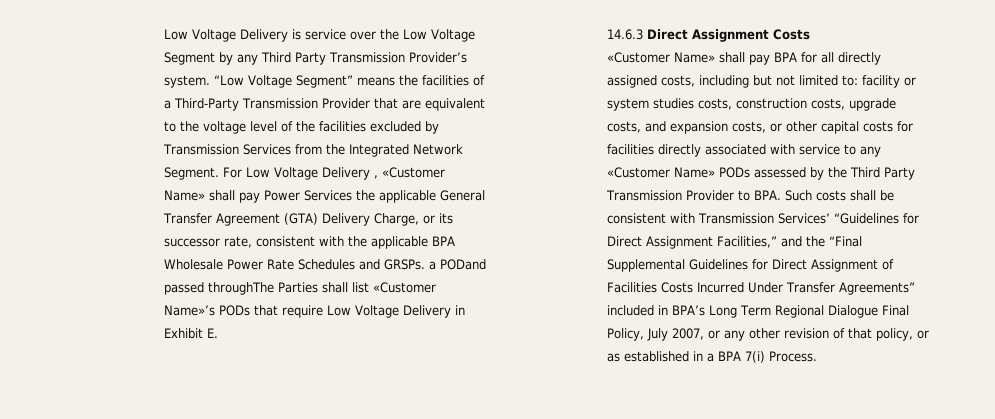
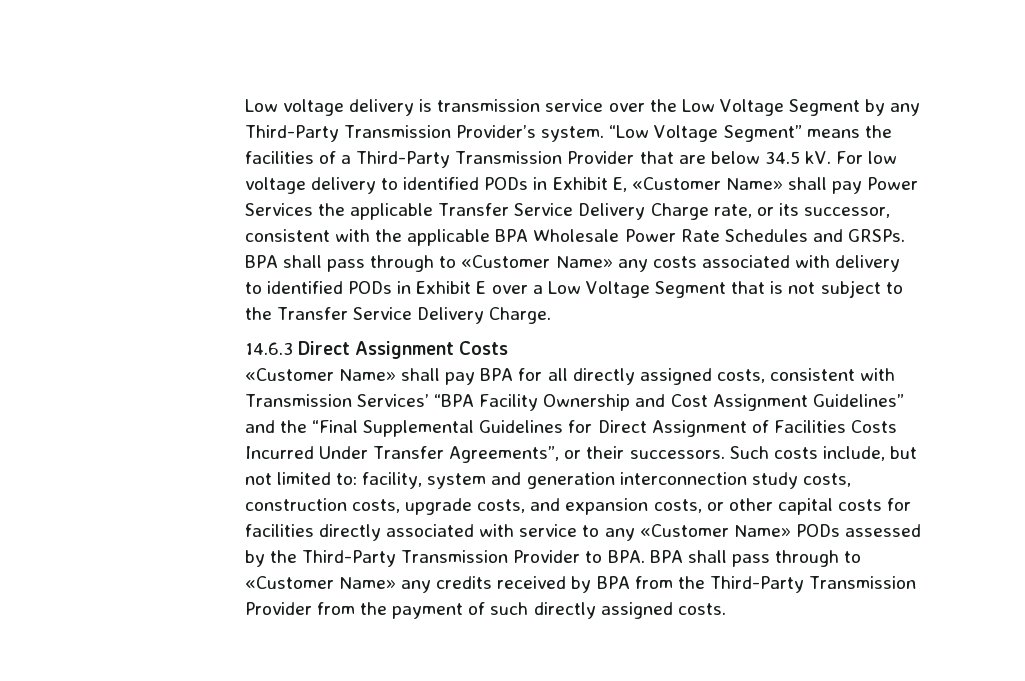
[163,29,301,42] Low Voltage Delivery is -> [244,99,541,116] Low voltage delivery is transmission
[260,52,326,65] Third Party -> [244,125,339,142] Third-Party
[424,98,485,111] [163,121,439,134] [162,144,463,157] [163,167,378,180] equivalent to the voltage level of the facilities excluded by Transmission Services from the Integrated Network Segment. For Low Voltage Delivery , -> [710,151,898,164] [244,177,627,194] below 34.5 kV. For low voltage delivery to identified PODs in Exhibit E,
[439,190,485,201] [162,213,453,226] [163,236,252,248] General Transfer Agreement (GTA) Delivery Charge, or its successor rate, -> [438,203,891,220] Transfer Service Delivery Charge rate, or its successor,
[428,259,486,270] [163,282,436,295] [163,305,465,318] [163,328,218,339] a PODand passed throughThe Parties shall list «Customer Name»’s PODs that require Low Voltage Delivery in Exhibit E. -> [244,255,901,272] [244,280,903,298] [244,307,552,324] BPA shall pass through to «Customer Name» any costs associated with delivery to identified PODs in Exhibit E over a Low Voltage Segment that is not subject to the Transfer Service Delivery Charge.
[698,75,916,88] [606,98,694,111] including but not limited to: facility or system studies -> [770,368,896,381] [244,394,904,411] [244,420,898,437] [244,446,918,463] [244,472,798,489] consistent with Transmission Services’ “BPA Facility Ownership and Cost Assignment Guidelines” and the “Final Supplemental Guidelines for Direct Assignment of Facilities Costs Incurred Under Transfer Agreements”, or their successors. Such costs include, but not limited to: facility, system and generation interconnection study
[849,167,915,180] Third Party -> [302,550,397,567] Third-Party
[784,190,894,201] [606,213,919,224] [606,236,862,249] [606,259,894,272] [606,282,915,295] [606,305,909,318] [606,328,929,341] [606,351,817,363] Such costs shall be consistent with Transmission Services’ “Guidelines for Direct Assignment Facilities,” and the “Final Supplemental Guidelines for Direct Assignment of Facilities Costs Incurred Under Transfer Agreements” included in BPA’s Long Term Regional Dialogue Final Policy, July 2007, or any other revision of that policy, or as established in a BPA 7(i) Process. -> [649,550,862,567] [244,576,917,593] [244,602,726,619] BPA shall pass through to «Customer Name» any credits received by BPA from the Third-Party Transmission Provider from the payment of such directly assigned costs.

